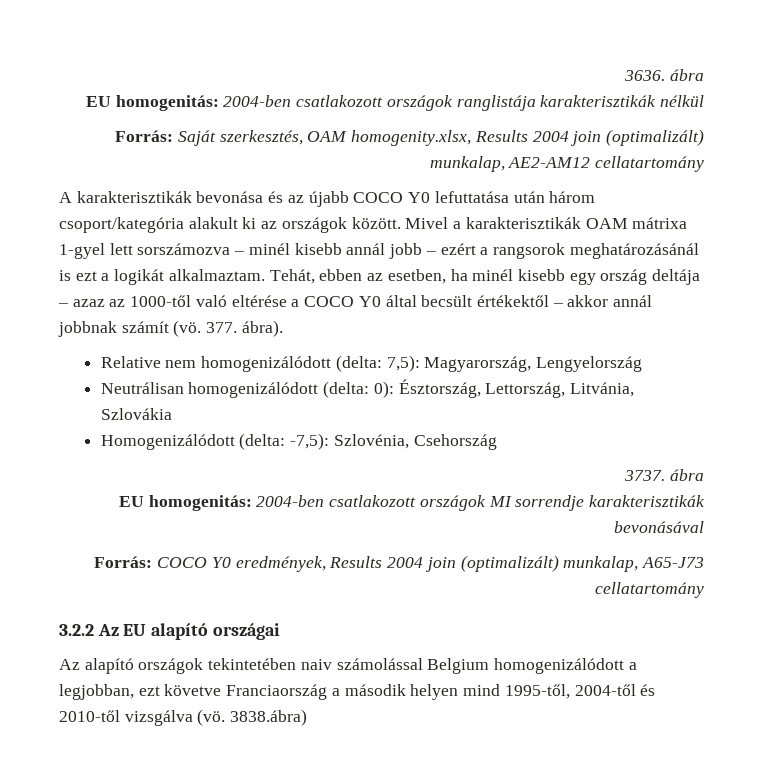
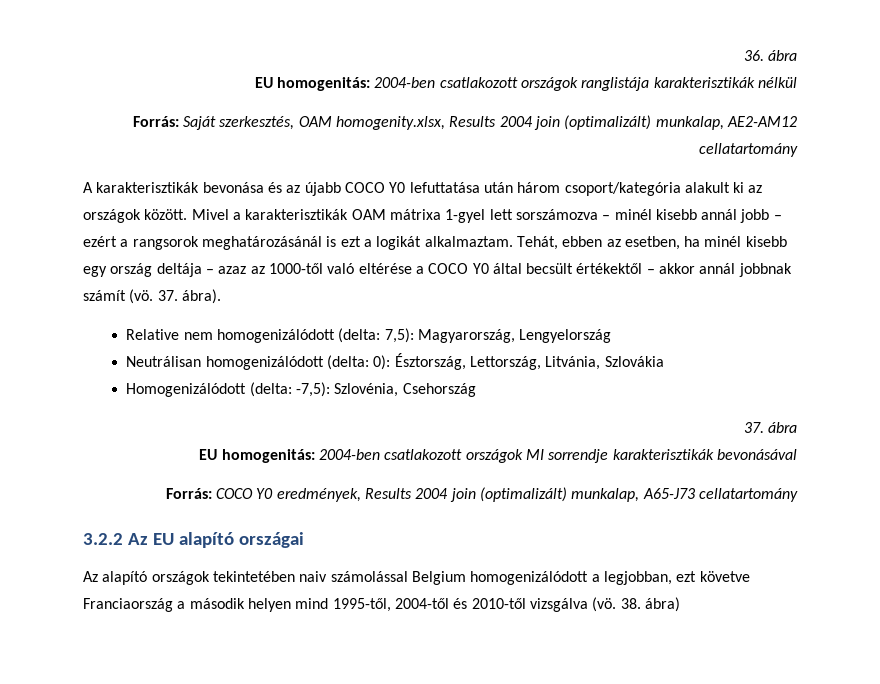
[624,70,666,81] 3636. -> [743,50,764,61] 36.
[206,322,238,333] 377. -> [157,290,178,301] 37.
[624,470,666,481] 3737. -> [743,422,764,433] 37.
[230,709,308,726] 3838.ábra) -> [620,597,680,612] 38. ábra)

